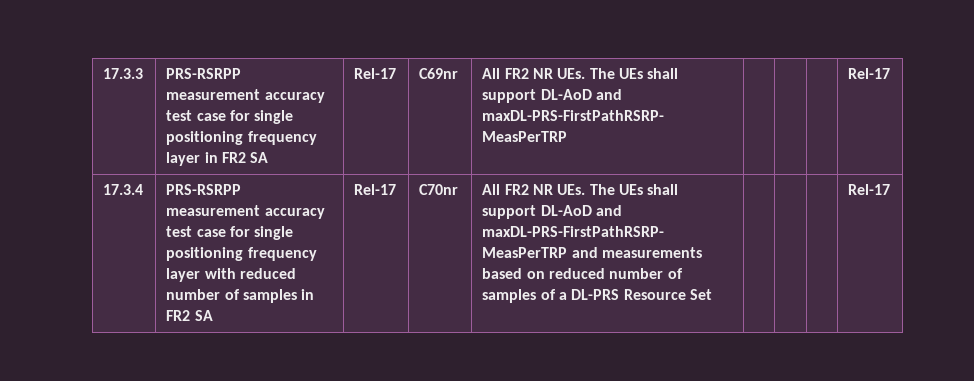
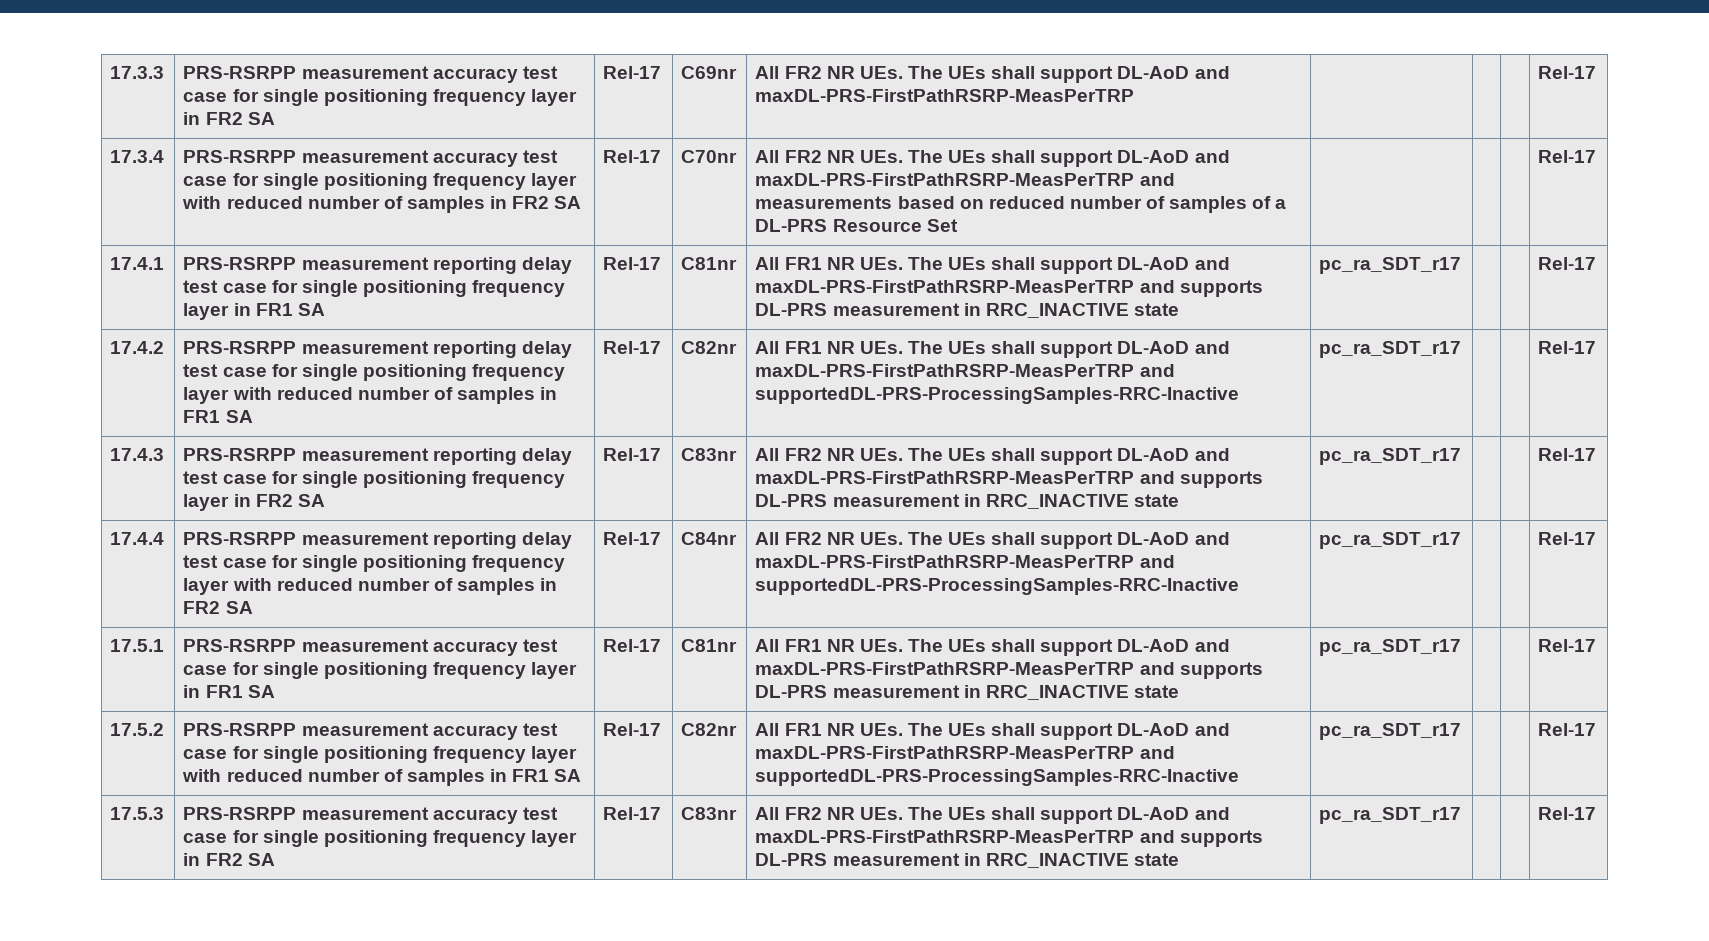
(891, 189) none -> [110,257,165,270] [183,257,572,274] [183,280,566,297] [183,303,325,320] [603,257,662,270] [681,257,738,270] [755,257,1230,274] [755,280,1263,297] [755,303,1179,318] [1319,257,1462,274] [1538,257,1597,270] [110,341,165,354] [183,341,572,358] [183,364,566,381] [183,387,558,404] [183,410,253,423] [603,341,662,354] [681,341,738,354] [755,341,1230,358] [755,364,1175,377] [755,387,1240,404] [1319,341,1462,358] [1538,341,1597,354] [110,448,165,461] [183,448,572,465] [183,471,566,488] [183,494,325,511] [603,448,662,461] [681,448,738,461] [755,448,1230,465] [755,471,1263,488] [755,494,1179,509] [1319,448,1462,465] [1538,448,1597,461] [110,532,165,545] [183,532,572,549] [183,555,566,572] [183,578,558,595] [183,601,253,614] [603,532,662,545] [681,532,738,545] [755,532,1230,549] [755,555,1175,568] [755,578,1240,595] [1319,532,1462,549] [1538,532,1597,545] [110,639,165,652] [183,639,558,656] [183,662,578,679] [183,685,275,698] [603,639,662,652] [681,639,738,652] [755,639,1230,656] [755,662,1263,679] [755,685,1179,700] [1319,639,1462,656] [1538,639,1597,652] [110,723,165,736] [183,723,558,740] [183,746,578,763] [182,769,582,786] [603,723,662,736] [681,723,738,736] [755,723,1230,740] [755,746,1175,759] [755,769,1240,786] [1319,723,1462,740] [1538,723,1597,736] [110,807,165,820] [183,807,558,824] [183,830,578,847] [183,853,275,866] [603,807,662,820] [681,807,738,820] [755,807,1230,824] [755,830,1263,847] [755,853,1179,868] [1319,807,1462,824] [1538,807,1597,820] // 17.4.1 | PRS-RSRPP measurement reporting delay test case for single positioning frequency layer in FR1 SA | Rel-17 | C81nr | All FR1 NR UEs. The UEs shall support DL-AoD and maxDL-PRS-FirstPathRSRP-MeasPerTRP and supports DL-PRS measurement in RRC_INACTIVE state | pc_ra_SDT_r17 | | | Rel-17 // 17.4.2 | PRS-RSRPP measurement reporting delay test case for single positioning frequency layer with reduced number of samples in FR1 SA | Rel-17 | C82nr | All FR1 NR UEs. The UEs shall support DL-AoD and maxDL-PRS-FirstPathRSRP-MeasPerTRP and supportedDL-PRS-ProcessingSamples-RRC-Inactive | pc_ra_SDT_r17 | | | Rel-17 // 17.4.3 | PRS-RSRPP measurement reporting delay test case for single positioning frequency layer in FR2 SA | Rel-17 | C83nr | All FR2 NR UEs. The UEs shall support DL-AoD and maxDL-PRS-FirstPathRSRP-MeasPerTRP and supports DL-PRS measurement in RRC_INACTIVE state | pc_ra_SDT_r17 | | | Rel-17 // 17.4.4 | PRS-RSRPP measurement reporting delay test case for single positioning frequency layer with reduced number of samples in FR2 SA | Rel-17 | C84nr | All FR2 NR UEs. The UEs shall support DL-AoD and maxDL-PRS-FirstPathRSRP-MeasPerTRP and supportedDL-PRS-ProcessingSamples-RRC-Inactive | pc_ra_SDT_r17 | | | Rel-17 // 17.5.1 | PRS-RSRPP measurement accuracy test case for single positioning frequency layer in FR1 SA | Rel-17 | C81nr | All FR1 NR UEs. The UEs shall support DL-AoD and maxDL-PRS-FirstPathRSRP-MeasPerTRP and supports DL-PRS measurement in RRC_INACTIVE state | pc_ra_SDT_r17 | | | Rel-17 // 17.5.2 | PRS-RSRPP measurement accuracy test case for single positioning frequency layer with reduced number of samples in FR1 SA | Rel-17 | C82nr | All FR1 NR UEs. The UEs shall support DL-AoD and maxDL-PRS-FirstPathRSRP-MeasPerTRP and supportedDL-PRS-ProcessingSamples-RRC-Inactive | pc_ra_SDT_r17 | | | Rel-17 // 17.5.3 | PRS-RSRPP measurement accuracy test case for single positioning frequency layer in FR2 SA | Rel-17 | C83nr | All FR2 NR UEs. The UEs shall support DL-AoD and maxDL-PRS-FirstPathRSRP-MeasPerTRP and supports DL-PRS measurement in RRC_INACTIVE state | pc_ra_SDT_r17 | | | Rel-17

